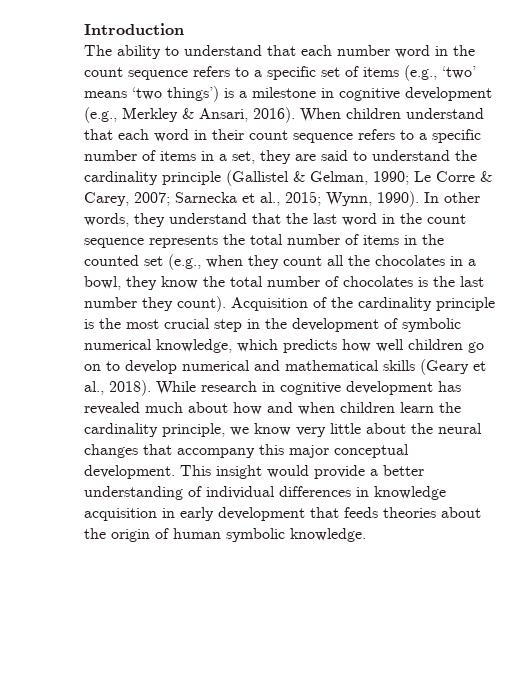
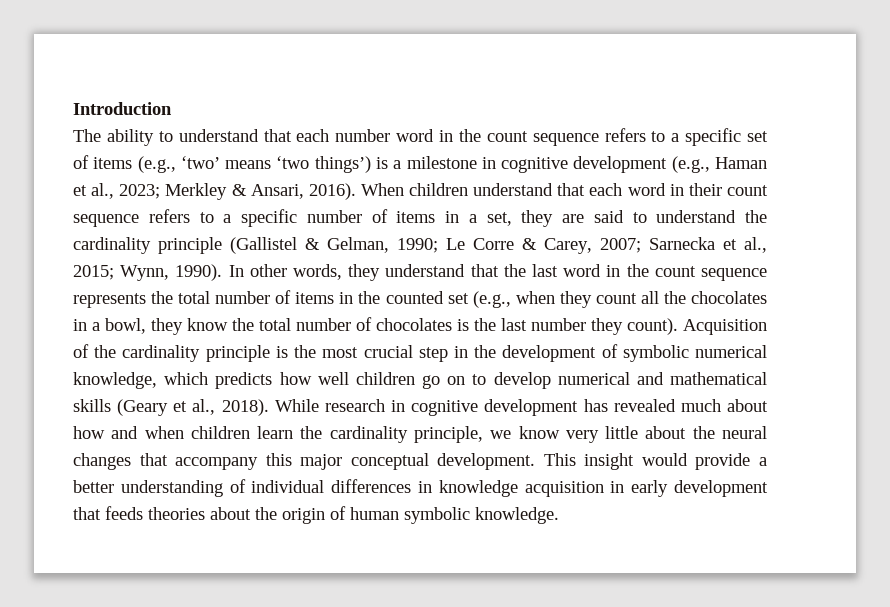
(117, 115) none -> [715,157,767,169] [73,183,161,199] Haman et al., 2023;

